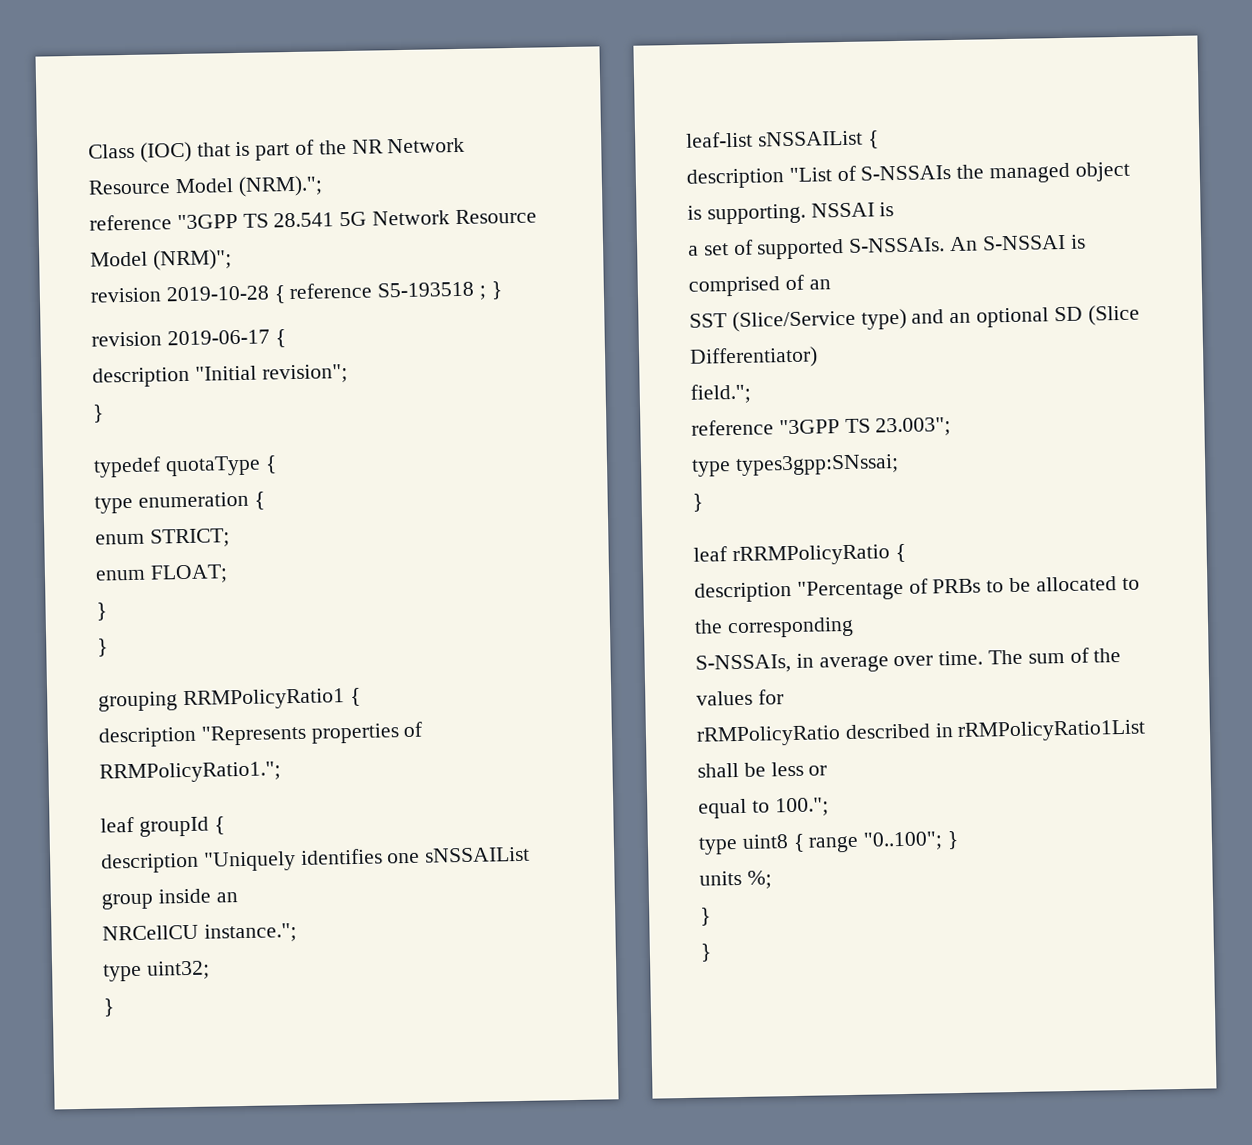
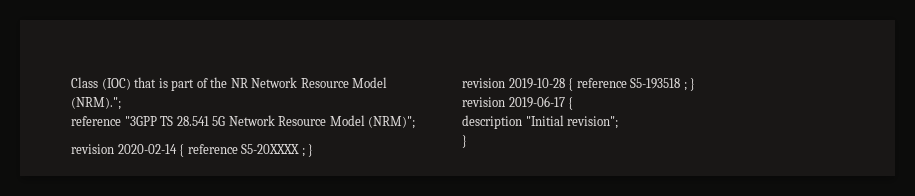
(232, 260) none -> [71,144,314,157] // revision 2020-02-14 { reference S5-20XXXX ; }
[93,455,277,478] [94,491,265,514] [95,528,230,548] [95,564,228,584] [96,602,107,621] [97,638,108,657] [98,687,361,712] [98,721,424,748] [99,761,281,784] [100,816,225,837] [101,846,531,874] [101,888,238,910] [102,923,297,943] [103,960,210,982] [103,998,114,1017] [686,130,879,149] [686,161,1130,189] [687,202,895,225] [688,234,1086,260] [688,274,831,297] [689,304,1140,333] [689,346,818,369] [690,383,751,404] [691,417,952,437] [691,454,899,477] [692,493,703,512] [693,543,906,567] [694,576,1140,603] [694,616,854,639] [695,647,1122,674] [696,689,784,706] [696,719,1147,747] [697,761,828,778] [698,797,829,819] [698,831,960,855] [699,870,772,889] [700,907,711,926] [700,943,712,962] // typedef quotaType { // type enumeration { // enum STRICT; // enum FLOAT; // } // } // grouping RRMPolicyRatio1 { // description "Represents properties of RRMPolicyRatio1."; // leaf groupId { // description "Uniquely identifies one sNSSAIList group inside an // NRCellCU instance."; // type uint32; // } // leaf-list sNSSAIList { // description "List of S-NSSAIs the managed object is supporting. NSSAI is // a set of supported S-NSSAIs. An S-NSSAI is comprised of an // SST (Slice/Service type) and an optional SD (Slice Differentiator) // field."; // reference "3GPP TS 23.003"; // type types3gpp:SNssai; // } // leaf rRRMPolicyRatio { // description "Percentage of PRBs to be allocated to the corresponding // S-NSSAIs, in average over time. The sum of the values for // rRMPolicyRatio described in rRMPolicyRatio1List shall be less or // equal to 100."; // type uint8 { range "0..100"; } // units %; // } // } -> (467, 141) none

